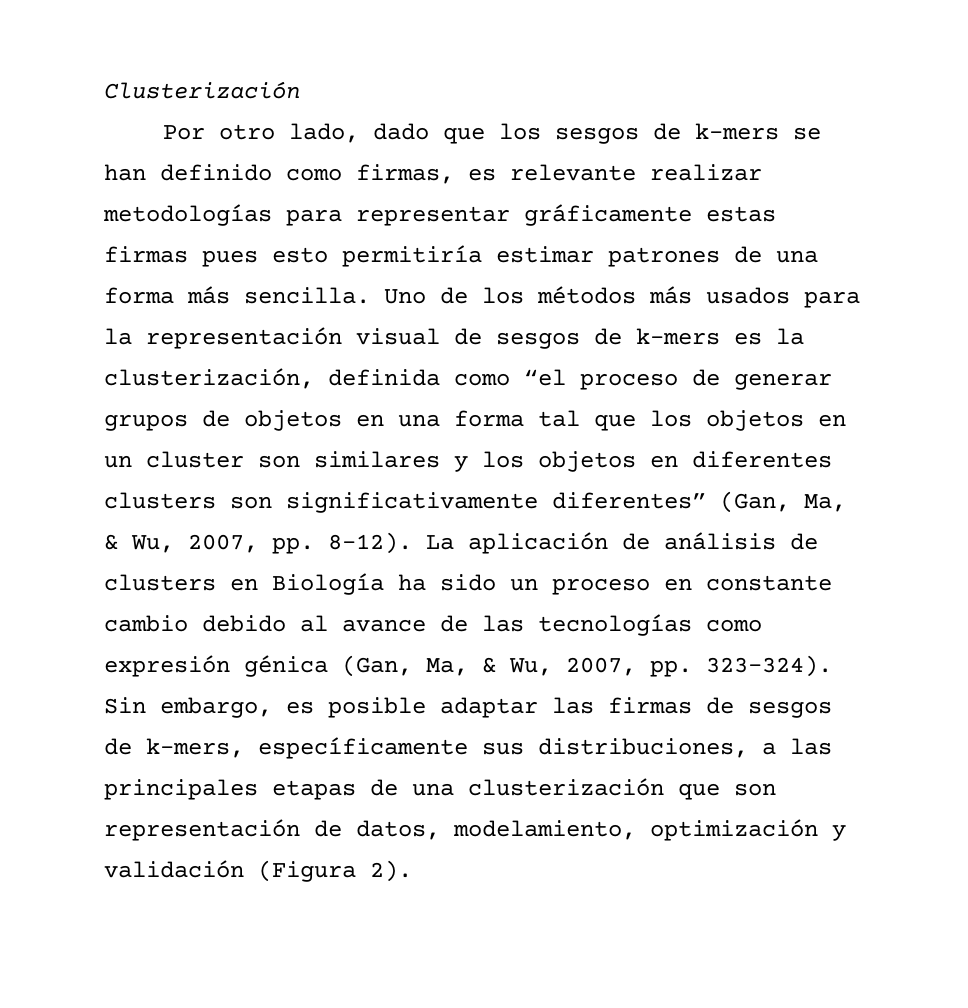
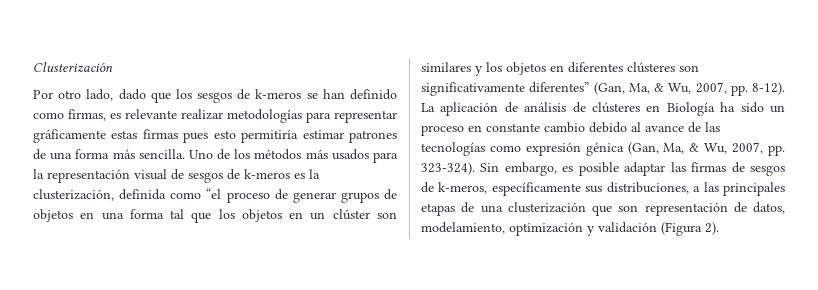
[694,123,779,140] k-mers -> [255,89,302,99] k-meros
[636,328,720,345] k-mers -> [244,169,290,179] k-meros
[146,451,244,468] cluster -> [332,209,370,220] clúster
[104,492,216,509] clusters -> [627,62,675,73] clústeres
[104,574,216,591] clusters -> [592,102,640,113] clústeres
[146,738,244,758] k-mers, -> [438,182,488,194] k-meros,

